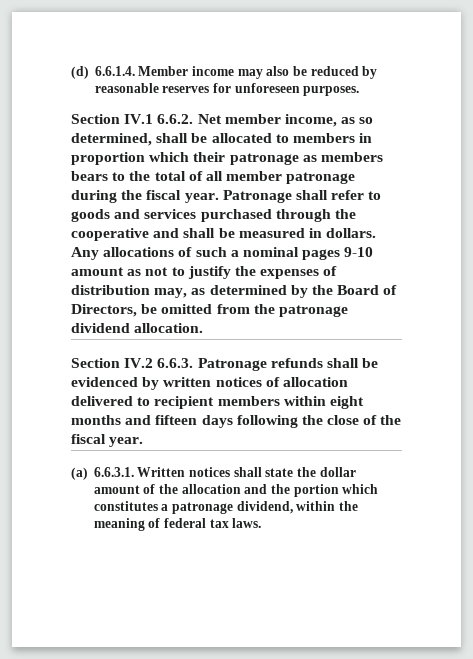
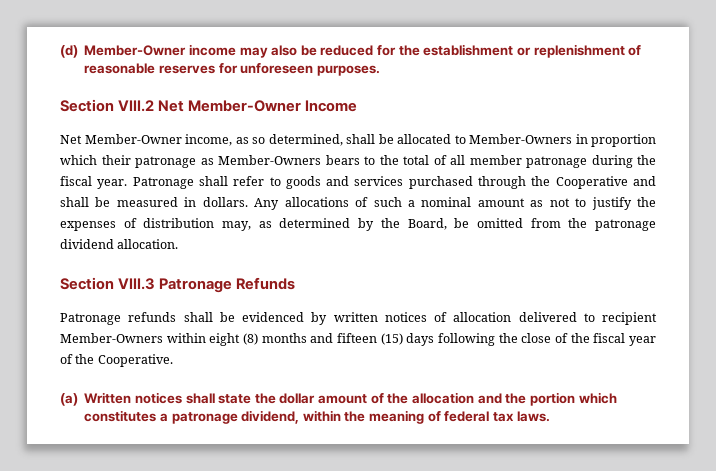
[94,66,189,76] 6.6.1.4. Member -> [84,45,187,56] Member-Owner
[362,66,378,79] by -> [377,44,642,58] for the establishment or replenishment of
[124,114,281,124] IV.1 6.6.2. Net member -> [118,100,358,112] [60,134,182,144] VIII.2 Net Member-Owner Income // Net Member-Owner
[292,133,355,143] members -> [469,134,572,144] Member-Owners
[320,152,383,162] members -> [218,155,321,165] Member-Owners
[71,228,149,241] cooperative -> [555,176,628,189] Cooperative
[302,247,374,260] pages 9-10 -> (472, 202) none
[337,285,398,295] [71,304,137,317] Board of Directors, -> [407,218,447,230] Board,
[124,358,194,368] IV.2 6.6.3. -> [118,277,296,293] VIII.3 Patronage Refunds //
[217,396,280,406] members -> [60,333,163,343] Member-Owners
(364, 402) none -> [243,333,258,345] (8)
(198, 420) none -> [380,333,403,345] (15)
[109,437,144,447] year. -> [629,336,656,346] [60,354,173,367] year of the Cooperative.
[93,467,134,477] 6.6.3.1. -> (78, 399) none

